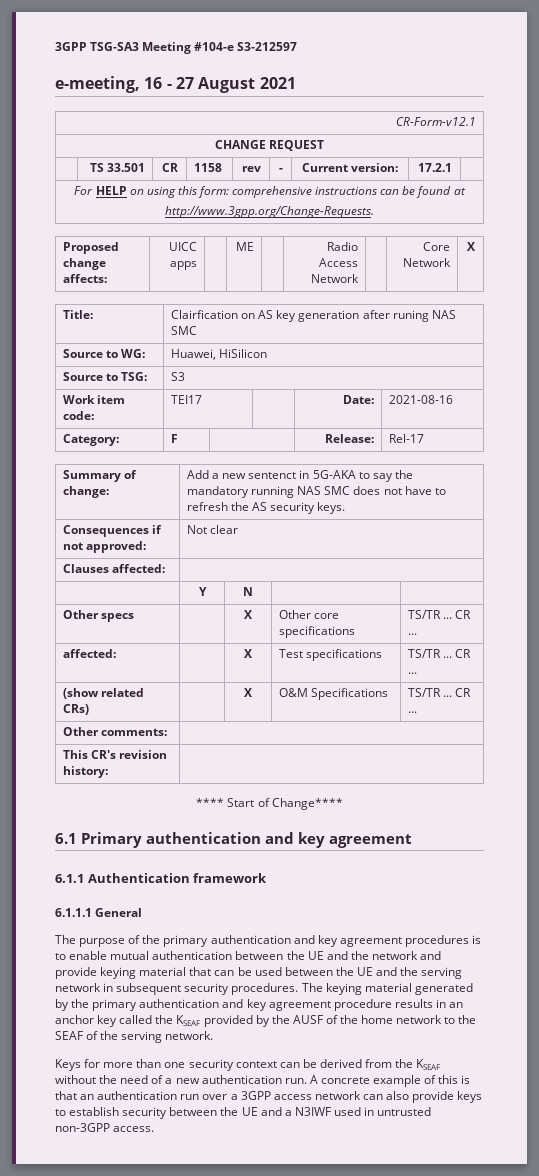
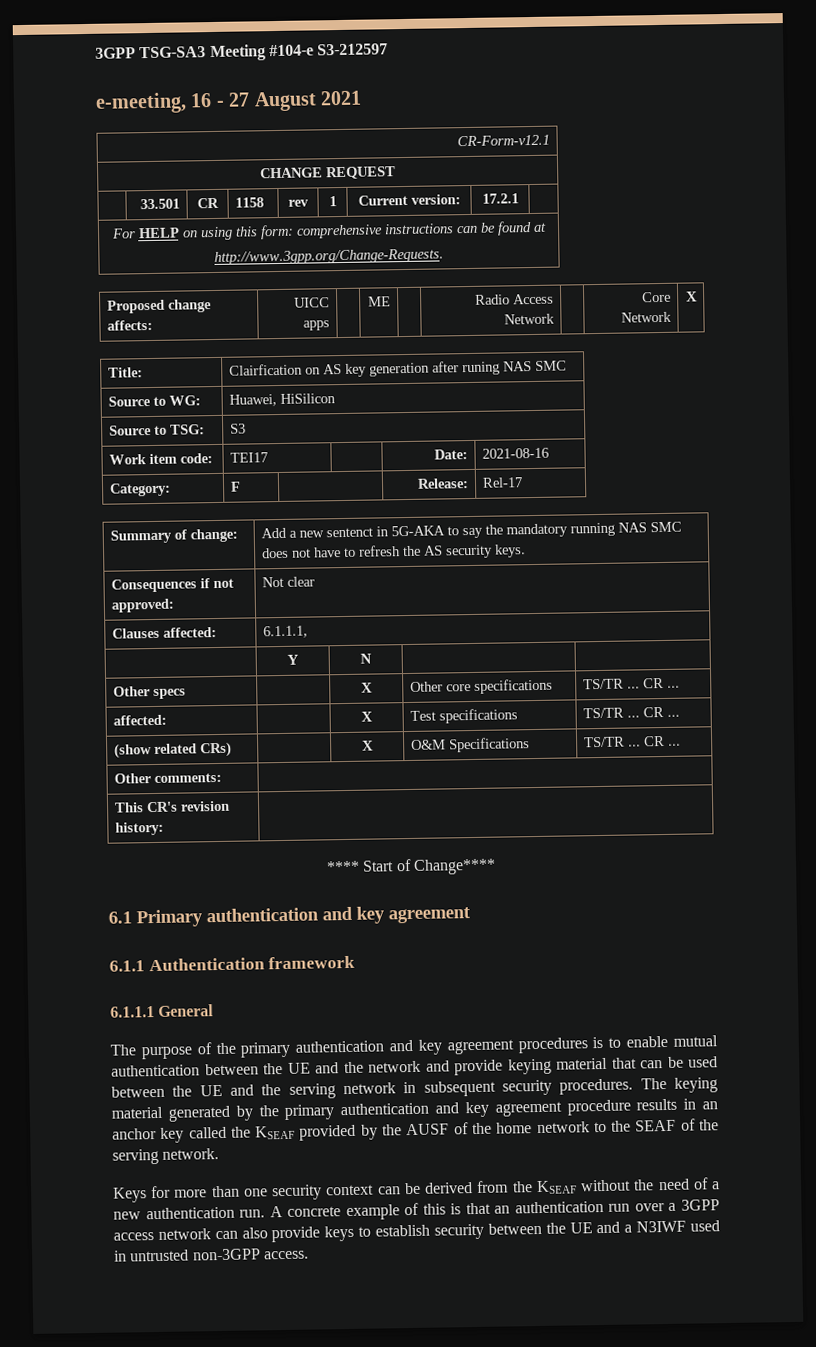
[89,163,104,172] TS -> (396, 173) none
[278,168,283,172] - -> [328,196,337,207] 1
(166, 568) none -> [262,625,308,639] 6.1.1.1,

